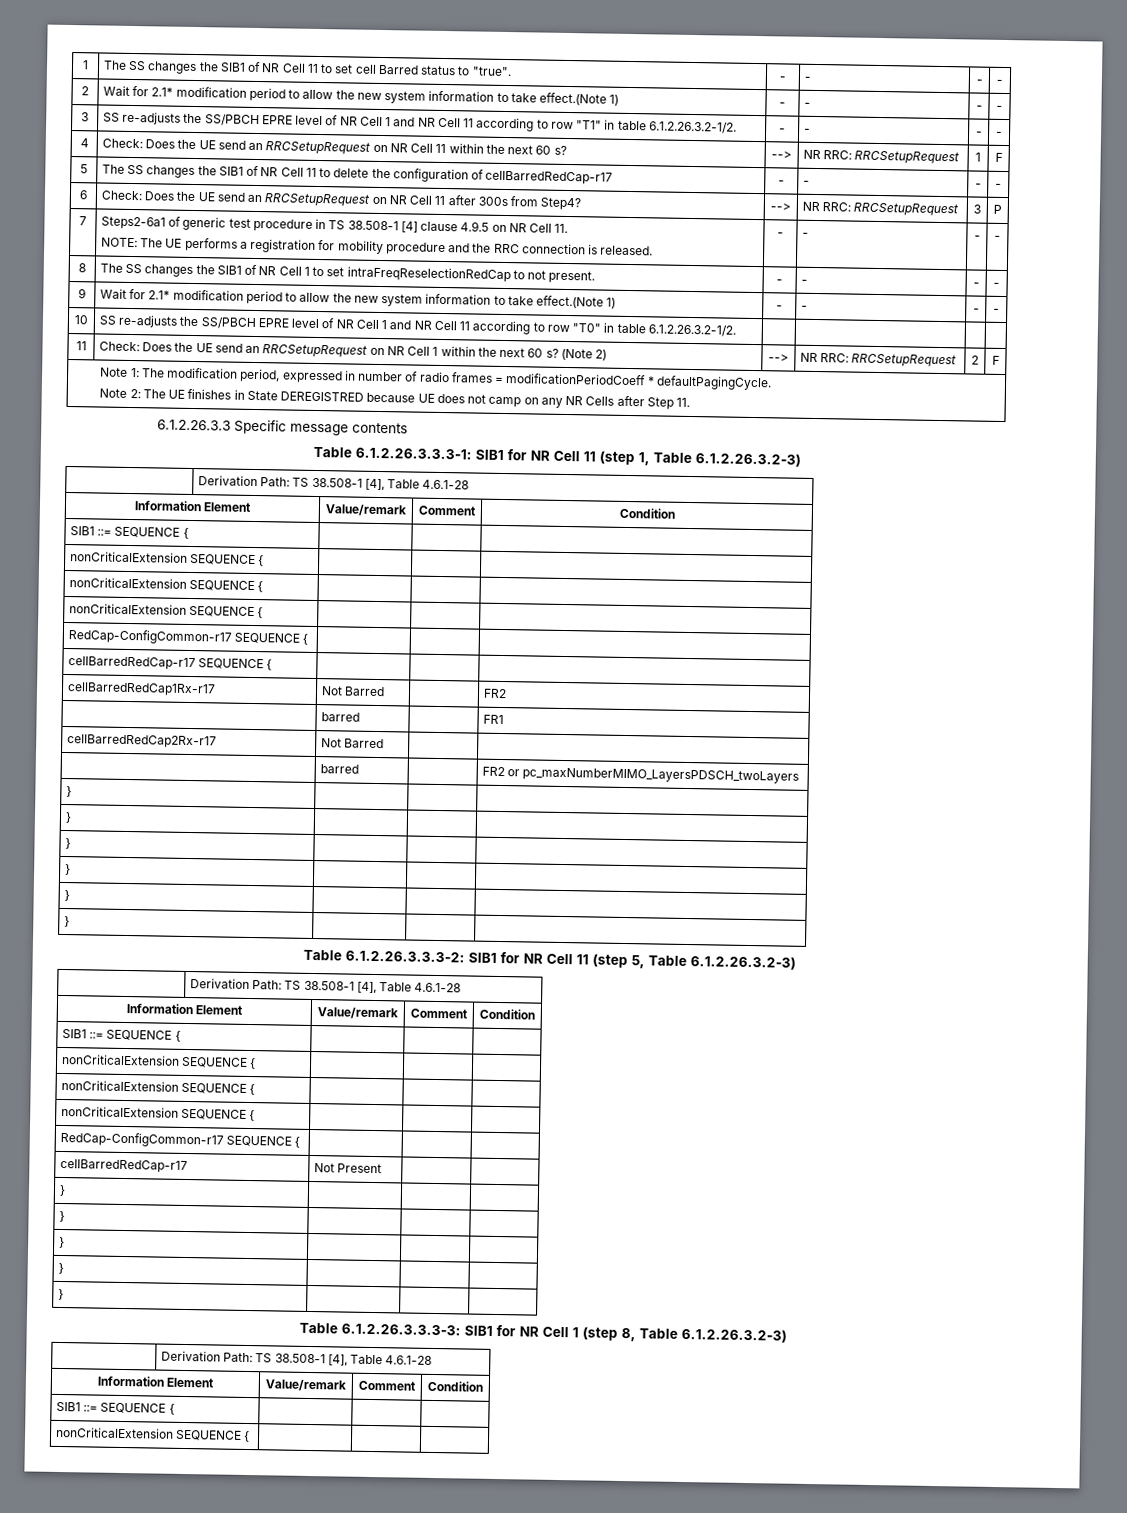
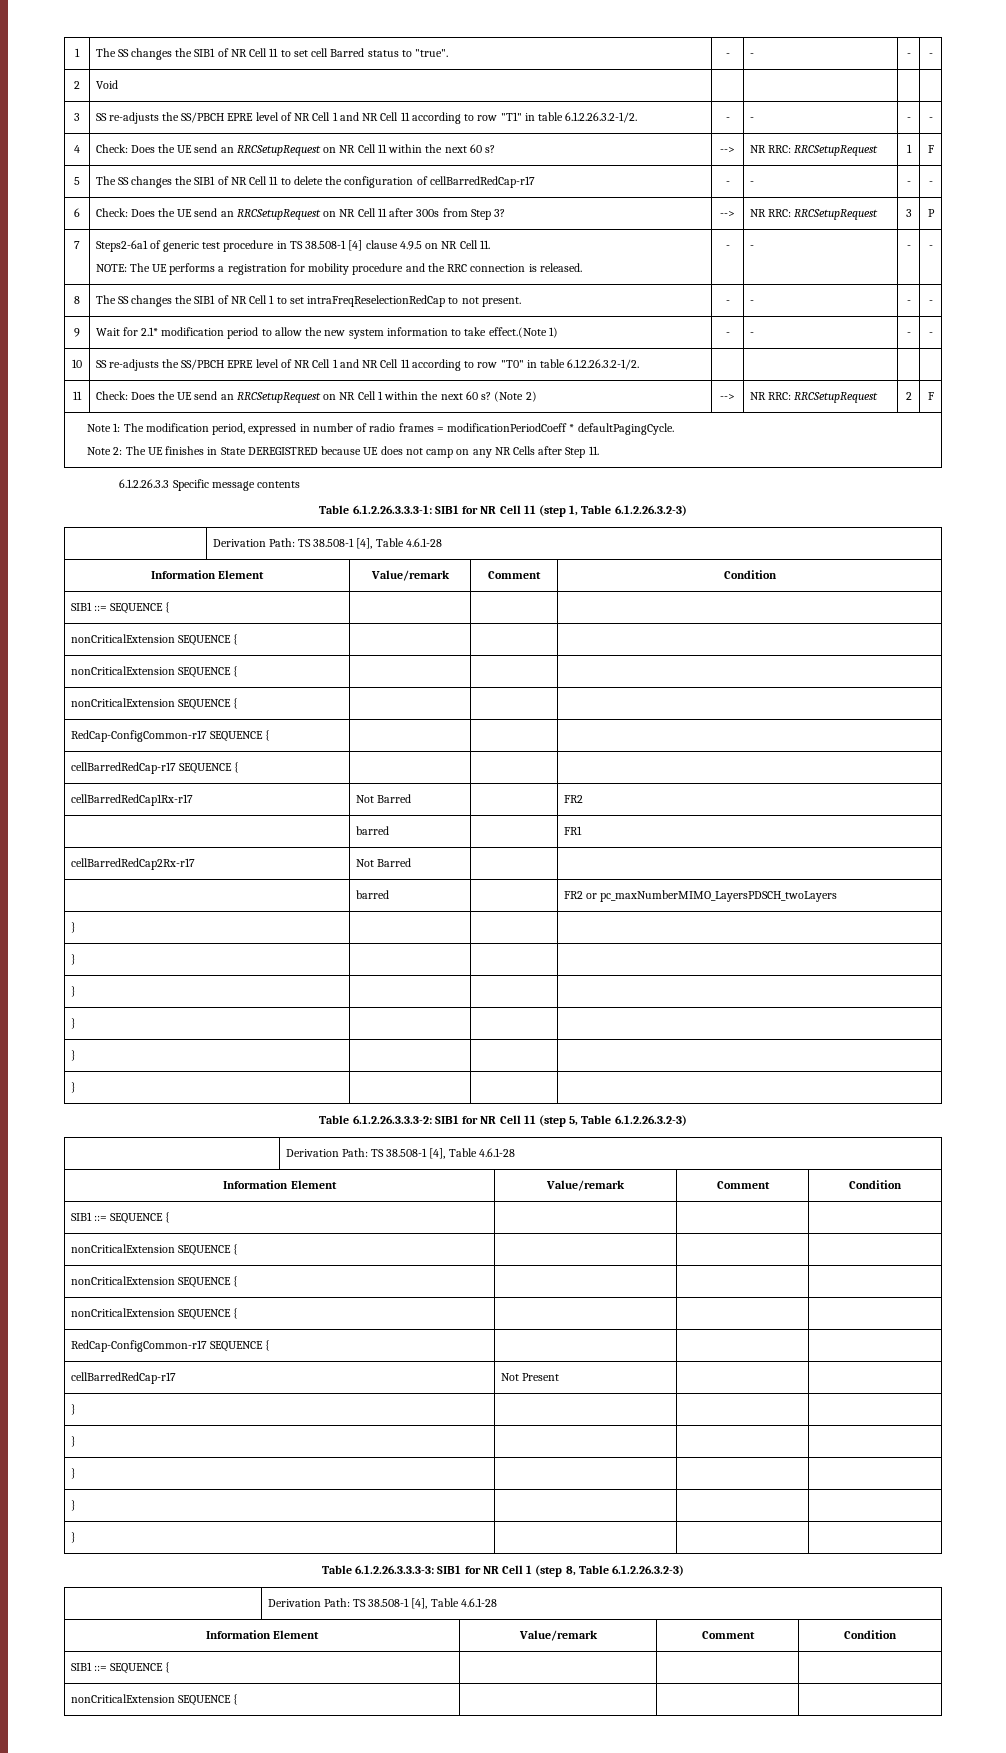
[103,85,620,106] [779,102,786,107] [804,102,812,107] [975,105,983,110] [996,105,1003,110] Wait for 2.1* modification period to allow the new system information to take effect.(Note 1) | - | - | - | - -> [95,80,118,89] Void | | | |
[540,197,582,211] Step4? -> [470,209,506,220] Step 3?

